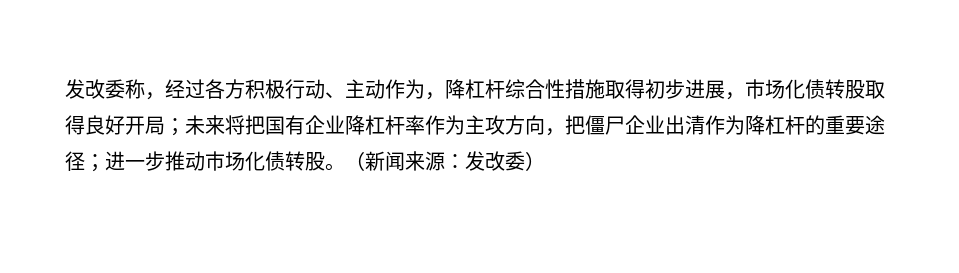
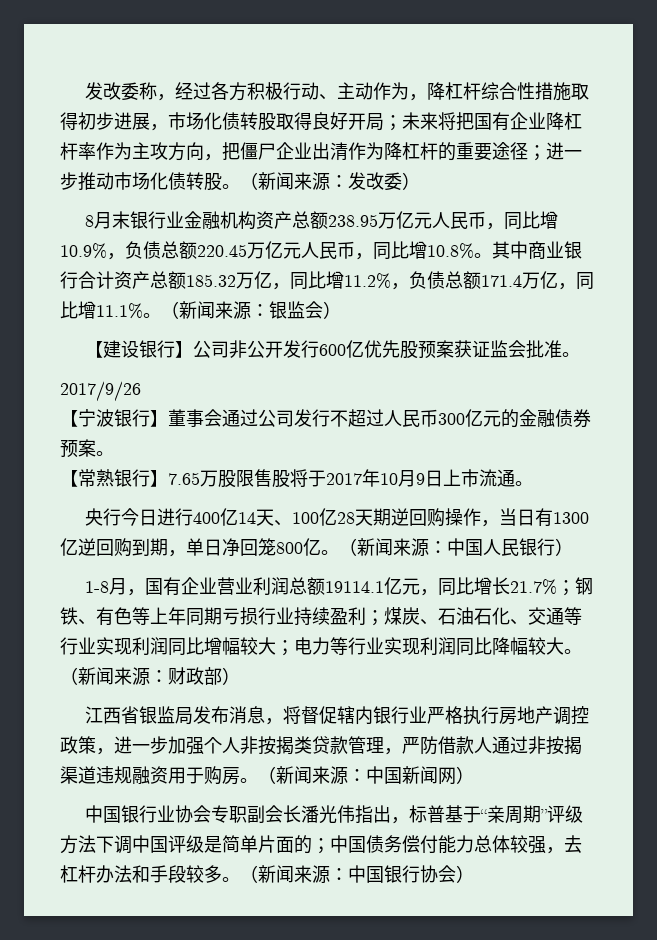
(545, 161) none -> [84,211,558,230] [60,241,582,260] [60,271,594,290] [60,301,341,320] [84,340,580,359] [60,381,141,402] [60,409,591,428] [60,439,114,458] [60,469,533,488] [84,508,589,527] [60,538,573,557] [84,577,593,596] [60,607,582,626] [60,637,582,656] [60,667,240,686] [84,706,589,725] [60,736,582,755] [60,766,474,785] [84,805,583,824] [60,835,582,854] [60,865,474,884] // 8月末银行业金融机构资产总额238.95万亿元人民币，同比增10.9%，负债总额220.45万亿元人民币，同比增10.8%。其中商业银行合计资产总额185.32万亿，同比增11.2%，负债总额171.4万亿，同比增11.1%。（新闻来源：银监会） // 【建设银行】公司非公开发行600亿优先股预案获证监会批准。 // 2017/9/26 // 【宁波银行】董事会通过公司发行不超过人民币300亿元的金融债券预案。 // 【常熟银行】7.65万股限售股将于2017年10月9日上市流通。 // 央行今日进行400亿14天、100亿28天期逆回购操作，当日有1300亿逆回购到期，单日净回笼800亿。（新闻来源：中国人民银行） // 1-8月，国有企业营业利润总额19114.1亿元，同比增长21.7%；钢铁、有色等上年同期亏损行业持续盈利；煤炭、石油石化、交通等行业实现利润同比增幅较大；电力等行业实现利润同比降幅较大。（新闻来源：财政部） // 江西省银监局发布消息，将督促辖内银行业严格执行房地产调控政策，进一步加强个人非按揭类贷款管理，严防借款人通过非按揭渠道违规融资用于购房。（新闻来源：中国新闻网） // 中国银行业协会专职副会长潘光伟指出，标普基于“亲周期”评级方法下调中国评级是简单片面的；中国债务偿付能力总体较强，去杠杆办法和手段较多。（新闻来源：中国银行协会）

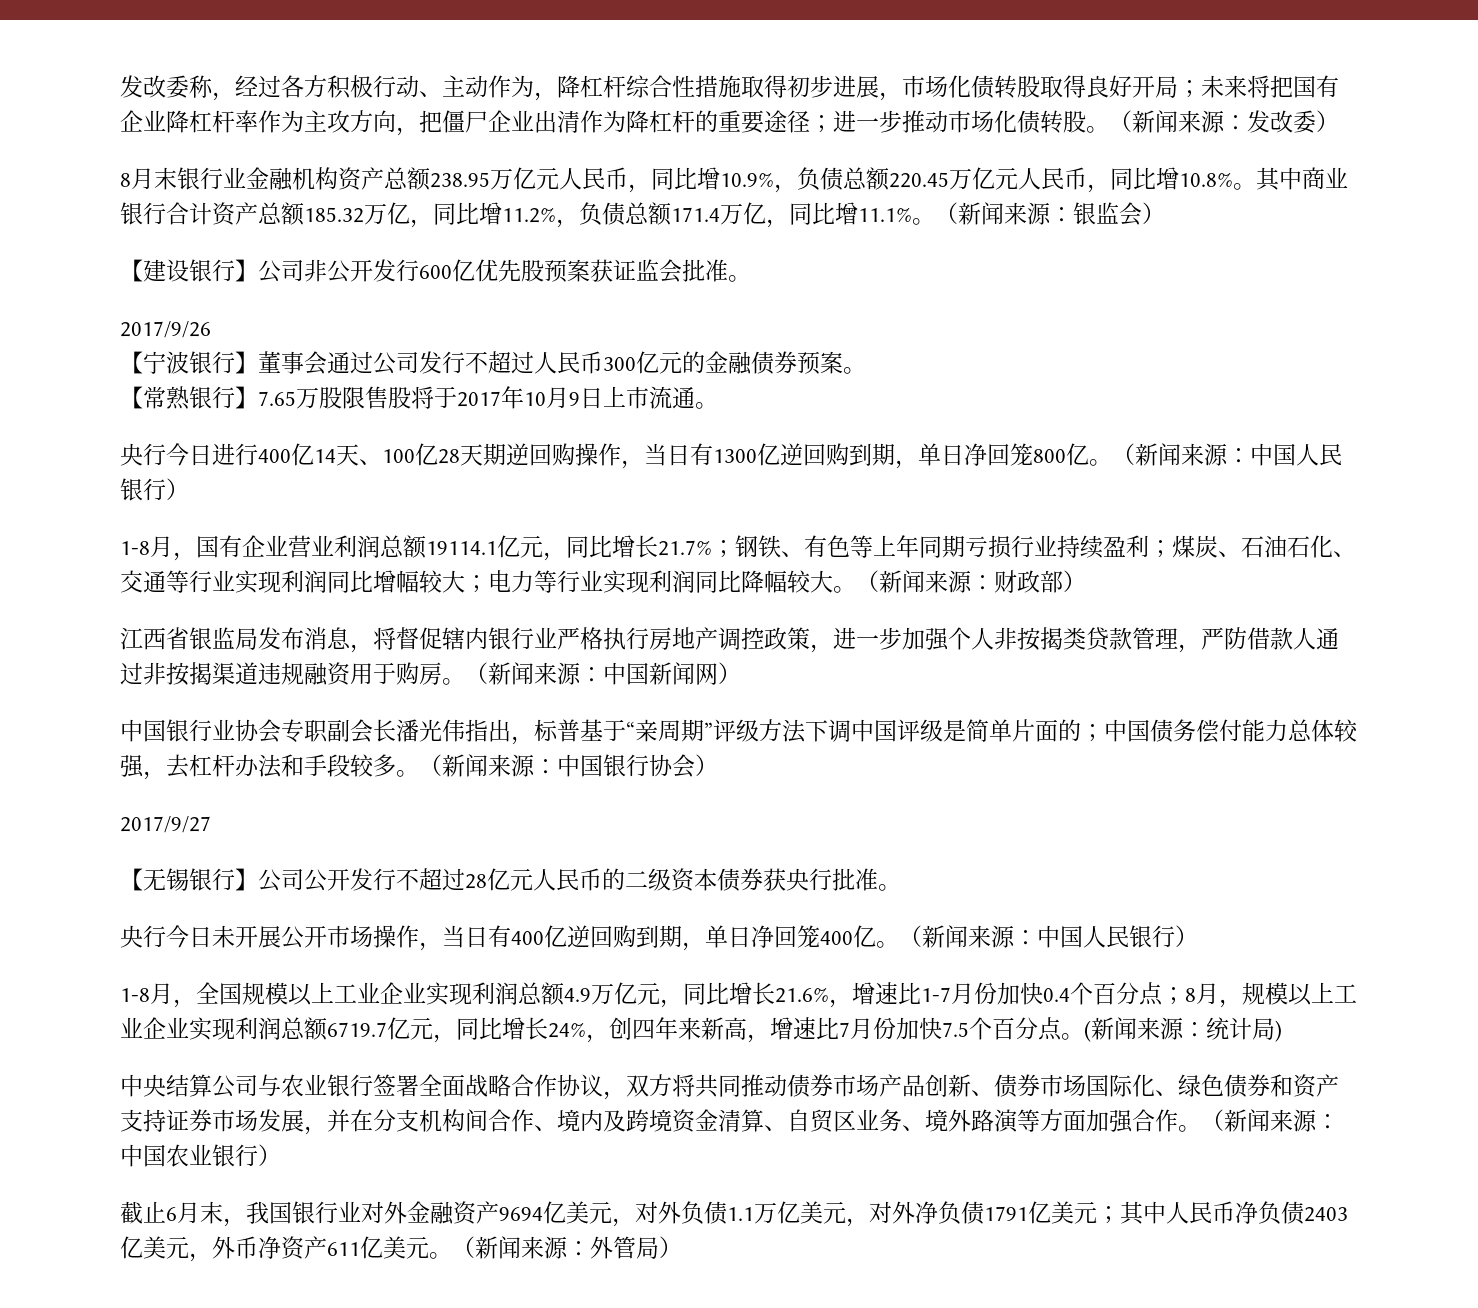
(474, 874) none -> [120,816,211,833] [120,868,901,892] [120,925,1198,951] [120,982,1357,1008] [120,1017,1282,1043] [120,1074,1339,1100] [120,1109,1339,1135] [120,1144,281,1167] [120,1201,1348,1227] [120,1236,682,1262] // 2017/9/27 // 【无锡银行】公司公开发行不超过28亿元人民币的二级资本债券获央行批准。 // 央行今日未开展公开市场操作，当日有400亿逆回购到期，单日净回笼400亿。（新闻来源：中国人民银行） // 1-8月，全国规模以上工业企业实现利润总额4.9万亿元，同比增长21.6%，增速比1-7月份加快0.4个百分点；8月，规模以上工业企业实现利润总额6719.7亿元，同比增长24%，创四年来新高，增速比7月份加快7.5个百分点。(新闻来源：统计局) // 中央结算公司与农业银行签署全面战略合作协议，双方将共同推动债券市场产品创新、债券市场国际化、绿色债券和资产支持证券市场发展，并在分支机构间合作、境内及跨境资金清算、自贸区业务、境外路演等方面加强合作。（新闻来源：中国农业银行） // 截止6月末，我国银行业对外金融资产9694亿美元，对外负债1.1万亿美元，对外净负债1791亿美元；其中人民币净负债2403亿美元，外币净资产611亿美元。（新闻来源：外管局）

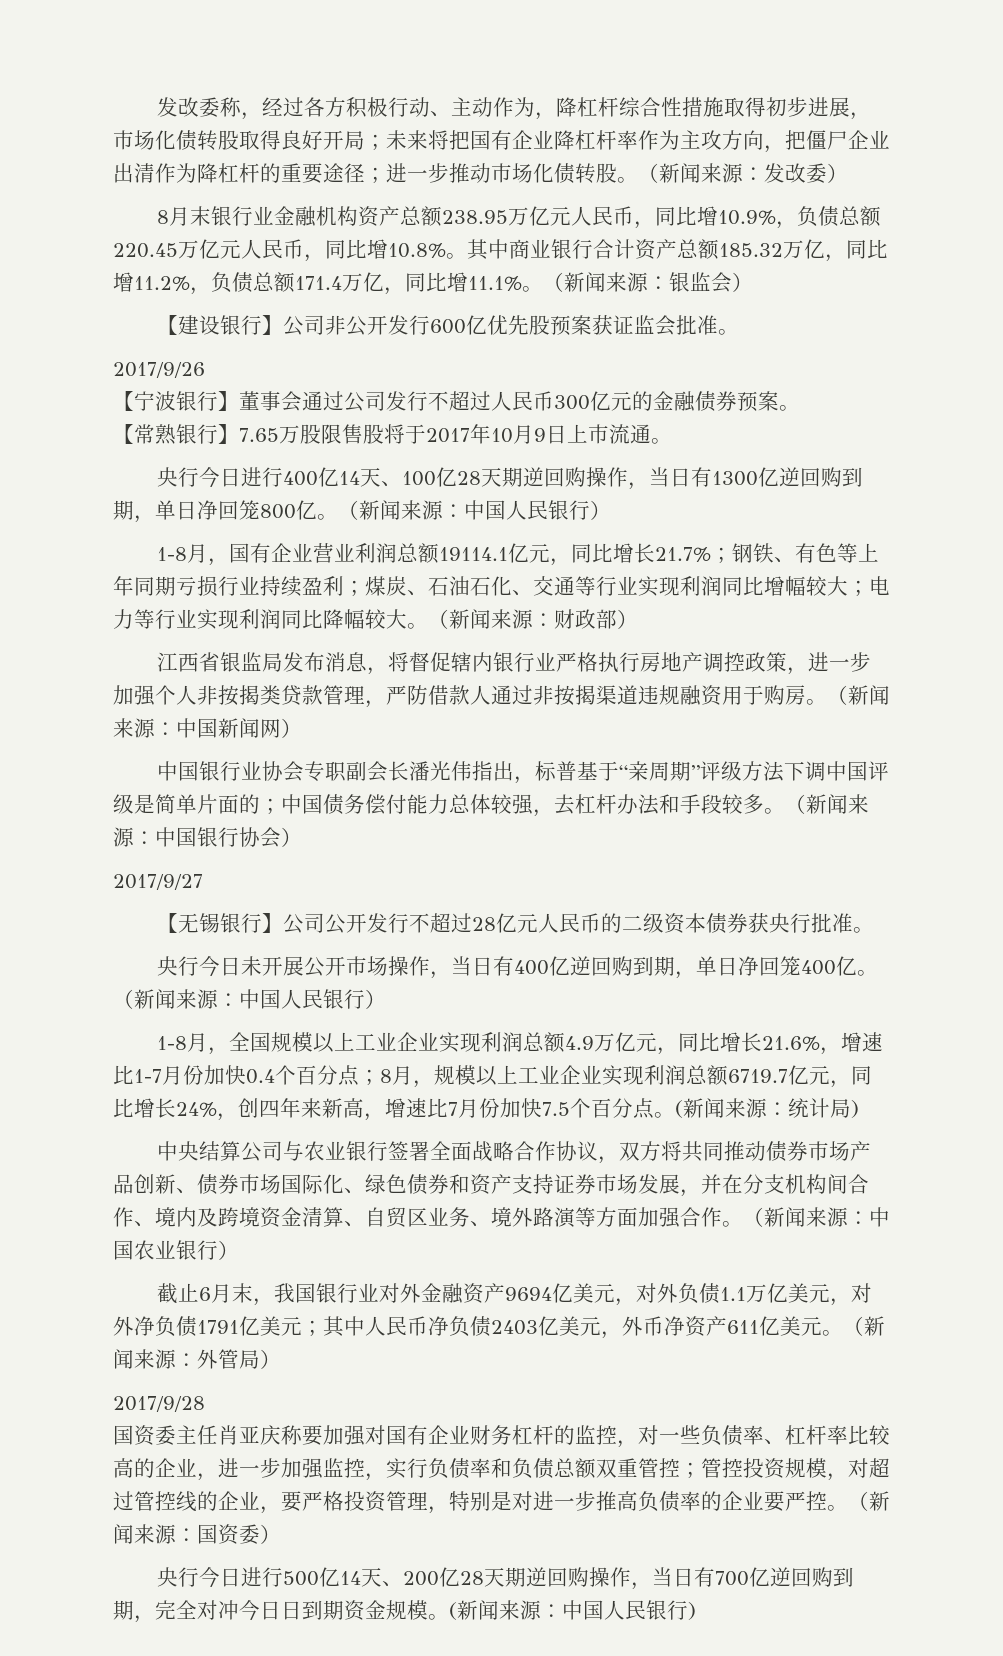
(682, 1247) none -> [113,1396,205,1412] [113,1425,890,1448] [113,1458,890,1481] [113,1491,890,1514] [113,1524,281,1545] [156,1567,854,1590] [113,1600,696,1623] // 2017/9/28 // 国资委主任肖亚庆称要加强对国有企业财务杠杆的监控，对一些负债率、杠杆率比较高的企业，进一步加强监控，实行负债率和负债总额双重管控；管控投资规模，对超过管控线的企业，要严格投资管理，特别是对进一步推高负债率的企业要严控。（新闻来源：国资委） // 央行今日进行500亿14天、200亿28天期逆回购操作，当日有700亿逆回购到期，完全对冲今日日到期资金规模。(新闻来源：中国人民银行)

